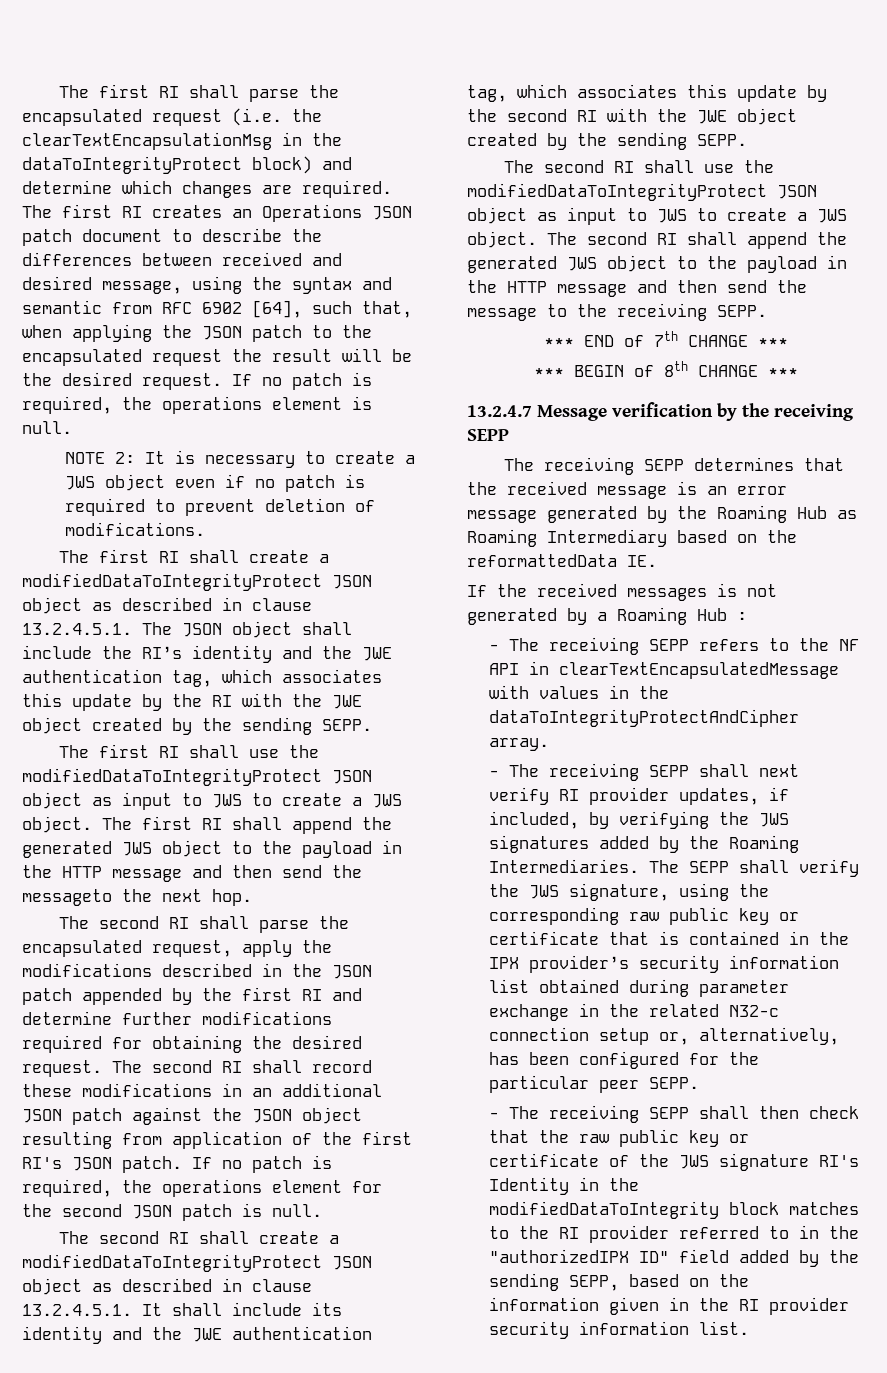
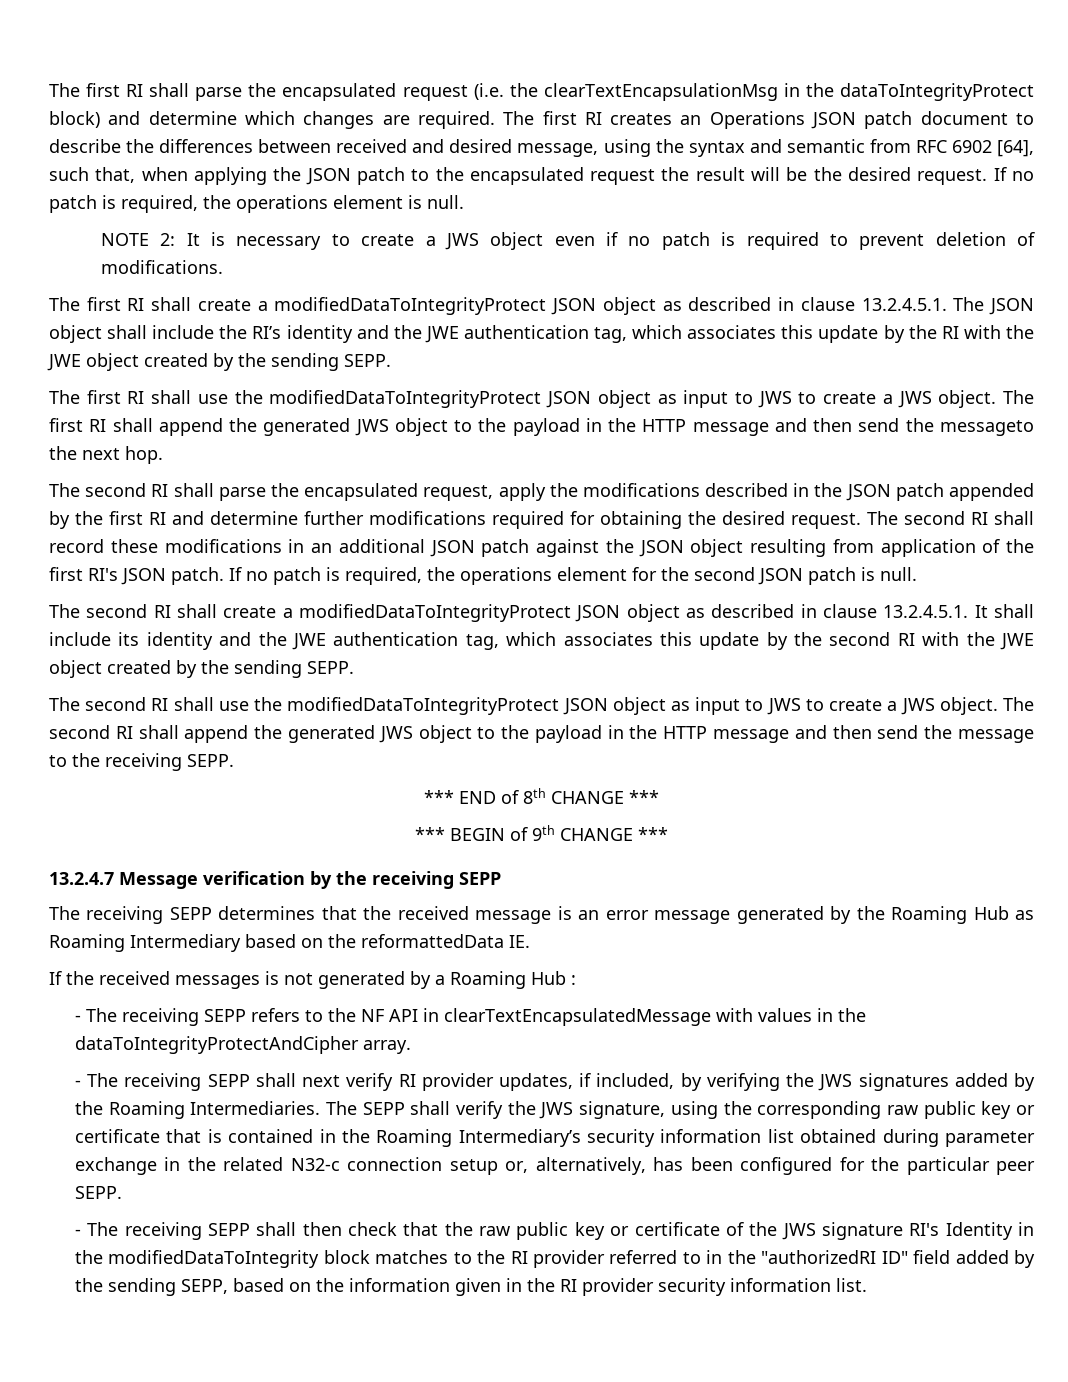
[654,331,678,347] 7th -> [523,788,546,804] 8th
[664,361,688,377] 8th -> [532,825,555,841] 9th
[488,955,629,973] IPX provider’s -> [376,1129,581,1147] Roaming Intermediary’s
[488,1249,629,1263] "authorizedIPX -> [761,1250,877,1264] "authorizedRI

